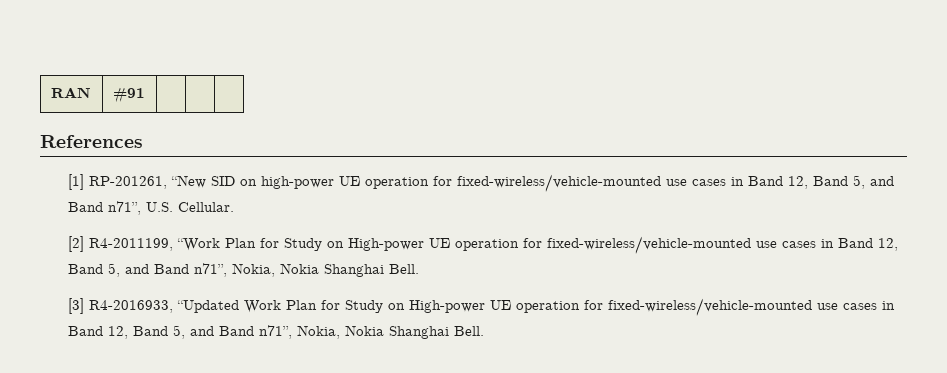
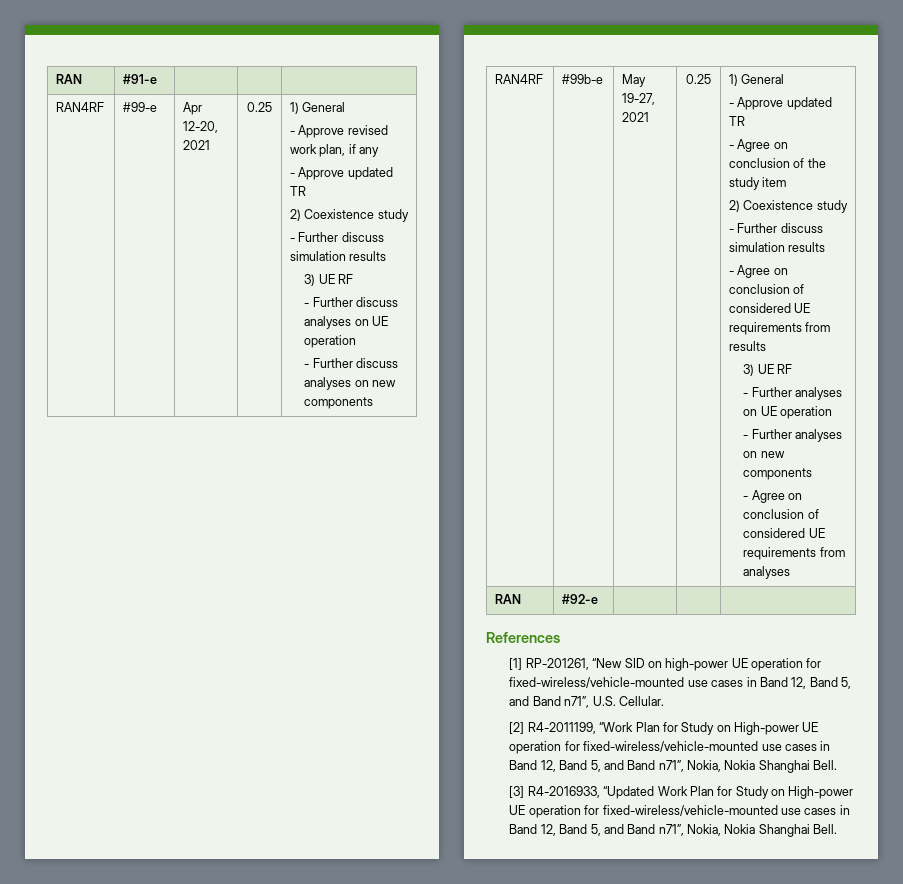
[50,87,91,98] [112,87,145,103] RAN | #91 -> [56,74,83,84] [123,74,158,84] [56,102,105,112] [123,102,158,112] [183,102,203,115] [183,121,219,133] [183,140,211,150] [247,102,272,112] [290,102,346,114] [290,125,388,138] [290,144,380,157] [290,167,393,180] [290,186,307,196] [290,209,409,222] [290,232,384,242] [290,251,387,261] [304,274,353,286] [304,297,398,307] [304,316,388,329] [304,335,357,348] [304,358,398,368] [304,377,396,390] [304,397,374,409] [495,74,544,84] [562,74,604,84] [622,74,647,87] [622,93,656,105] [622,112,650,122] [686,74,711,84] [729,74,785,86] [729,97,832,110] [729,116,746,126] [729,139,788,152] [729,158,826,168] [729,177,787,190] [729,200,848,213] [729,223,823,233] [729,242,826,252] [729,265,788,278] [729,284,805,294] [729,303,811,313] [729,322,831,335] [729,341,767,351] [743,364,792,376] [743,387,842,400] [743,406,832,419] [743,429,842,442] [743,451,785,458] [743,468,813,480] [743,490,802,503] [743,509,819,519] [743,528,825,538] [743,547,845,560] [743,566,791,579] [495,594,522,604] [562,594,599,604] RAN | #91-e | | | // RAN4RF | #99-e | Apr 12-20, 2021 | 0.25 | 1) General // - Approve revised work plan, if any // - Approve updated TR // 2) Coexistence study // - Further discuss simulation results // 3) UE RF // - Further discuss analyses on UE operation // - Further discuss analyses on new components // RAN4RF | #99b-e | May 19-27, 2021 | 0.25 | 1) General // - Approve updated TR // - Agree on conclusion of the study item // 2) Coexistence study // - Further discuss simulation results // - Agree on conclusion of considered UE requirements from results // 3) UE RF // - Further analyses on UE operation // - Further analyses on new components // - Agree on conclusion of considered UE requirements from analyses // RAN | #92-e

